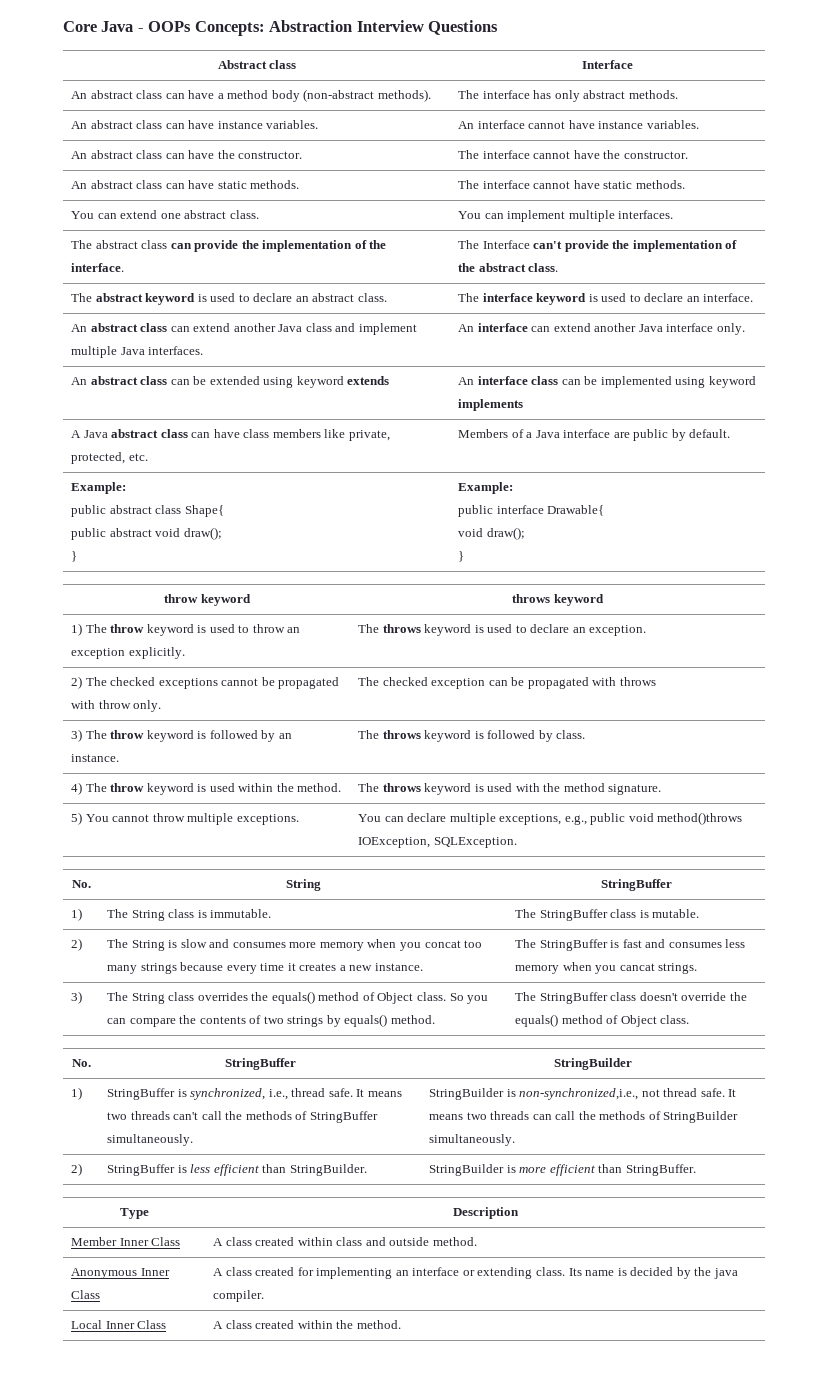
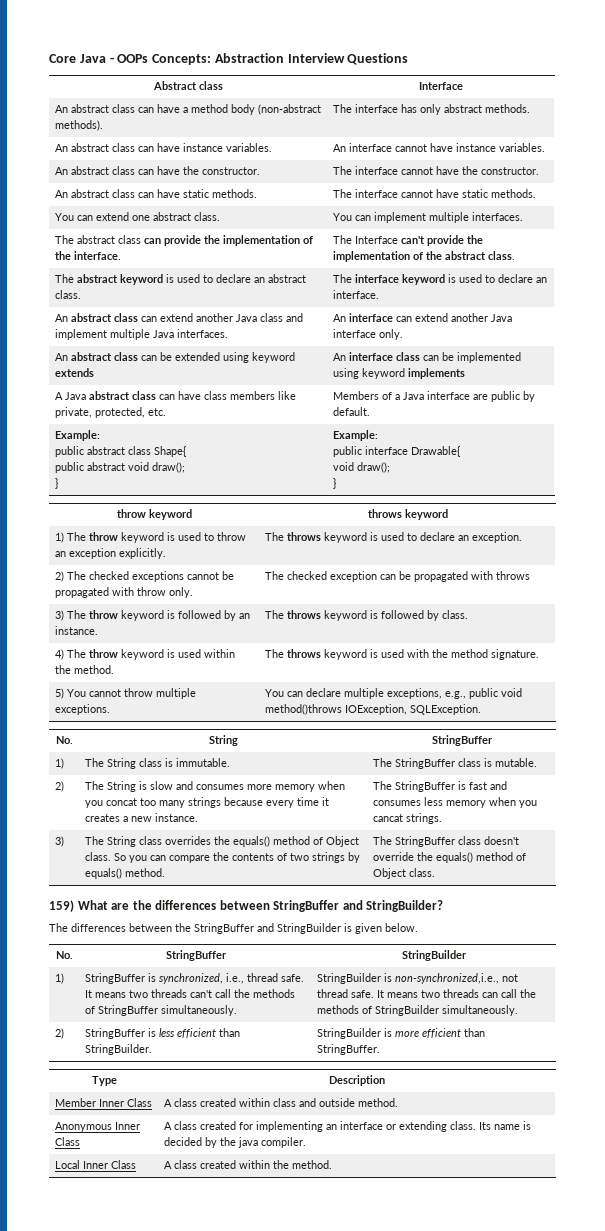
(690, 1019) none -> [49,900,444,912] [49,923,418,934] // 159) What are the differences between StringBuffer and StringBuilder? // The differences between the StringBuffer and StringBuilder is given below.

